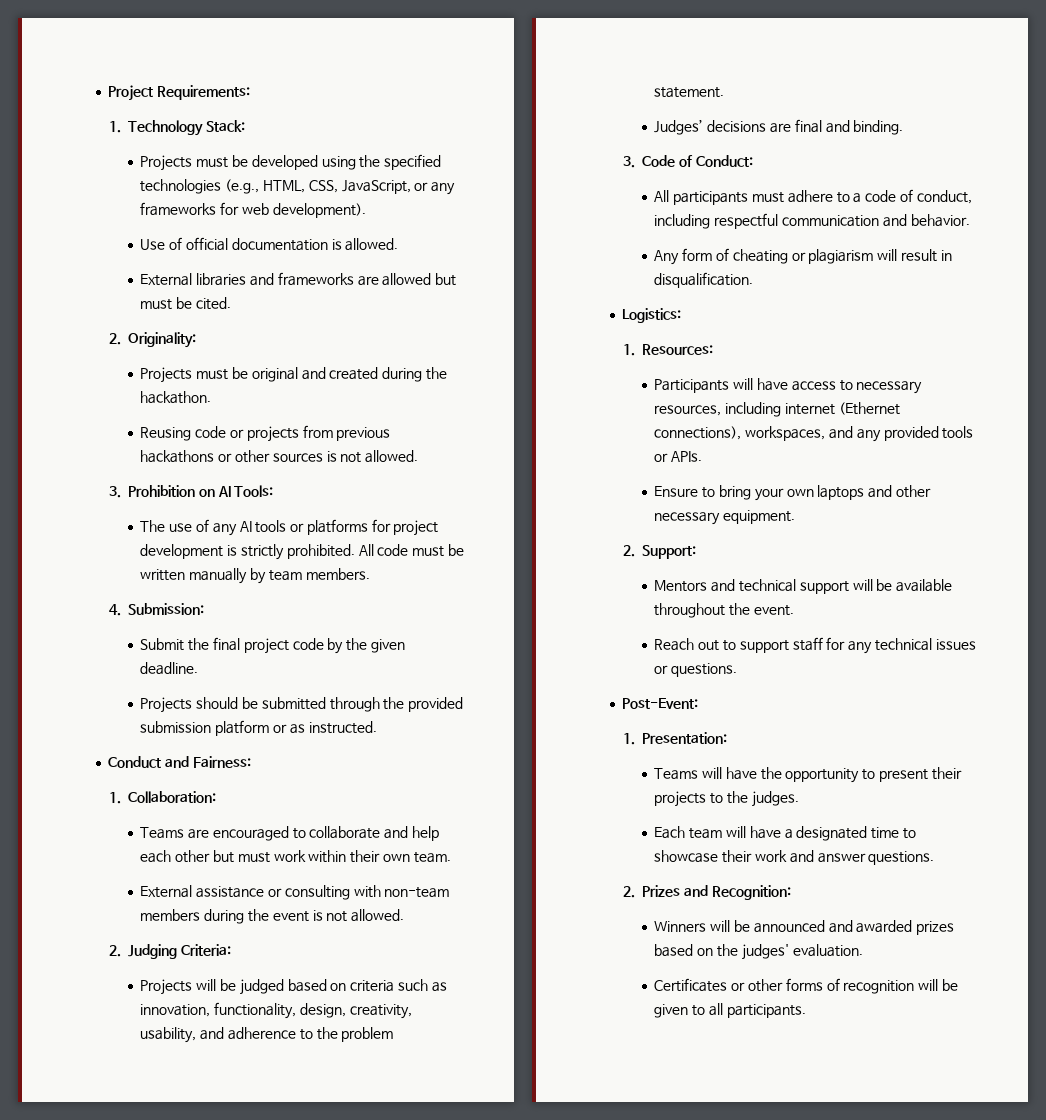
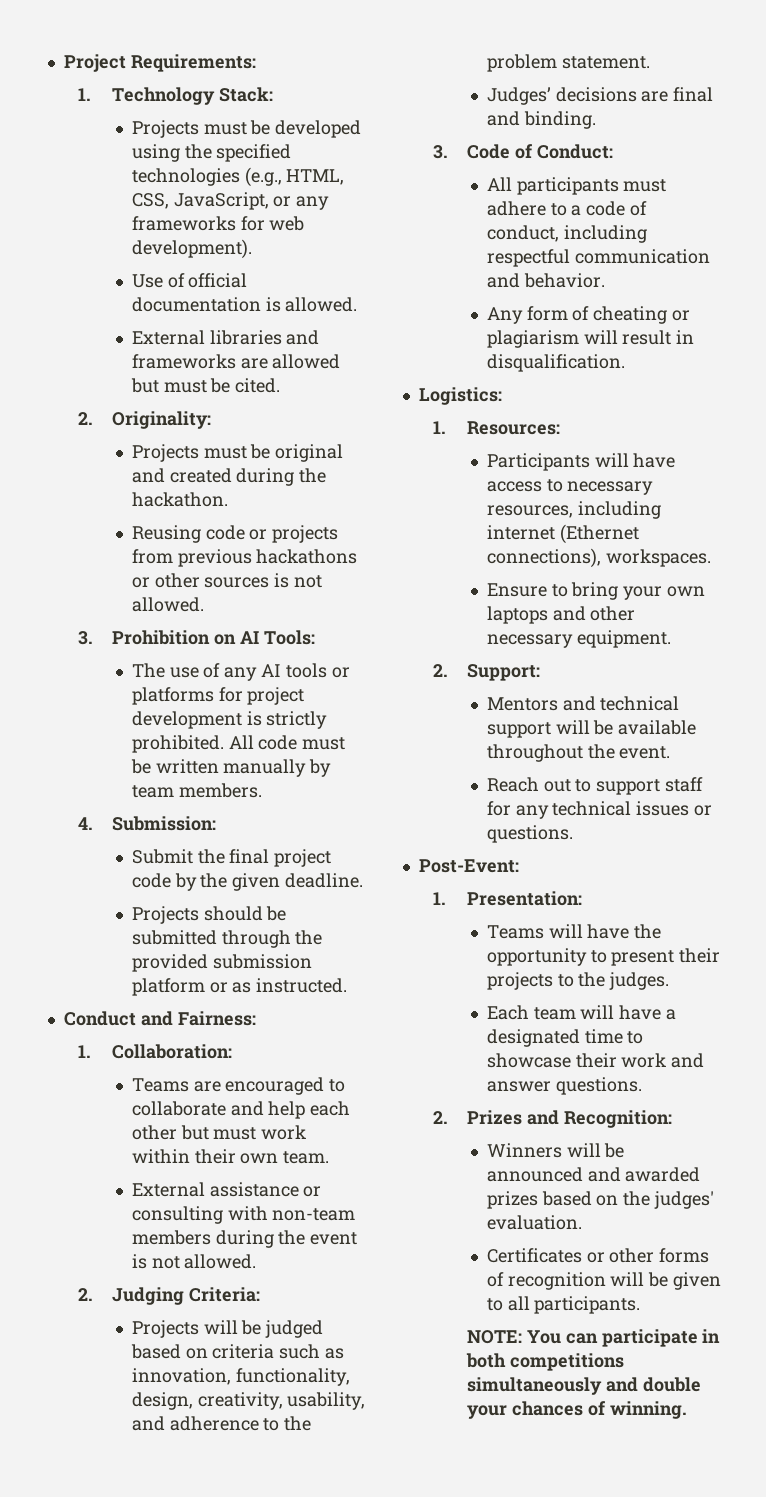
[745,426,974,442] [654,451,703,462] workspaces, and any provided tools or APIs. -> [605,549,711,567] workspaces.
(806, 1011) none -> [466,1329,721,1347] [465,1353,624,1371] [466,1377,701,1395] [466,1401,687,1419] // NOTE: You can participate in both competitions simultaneously and double your chances of winning.

